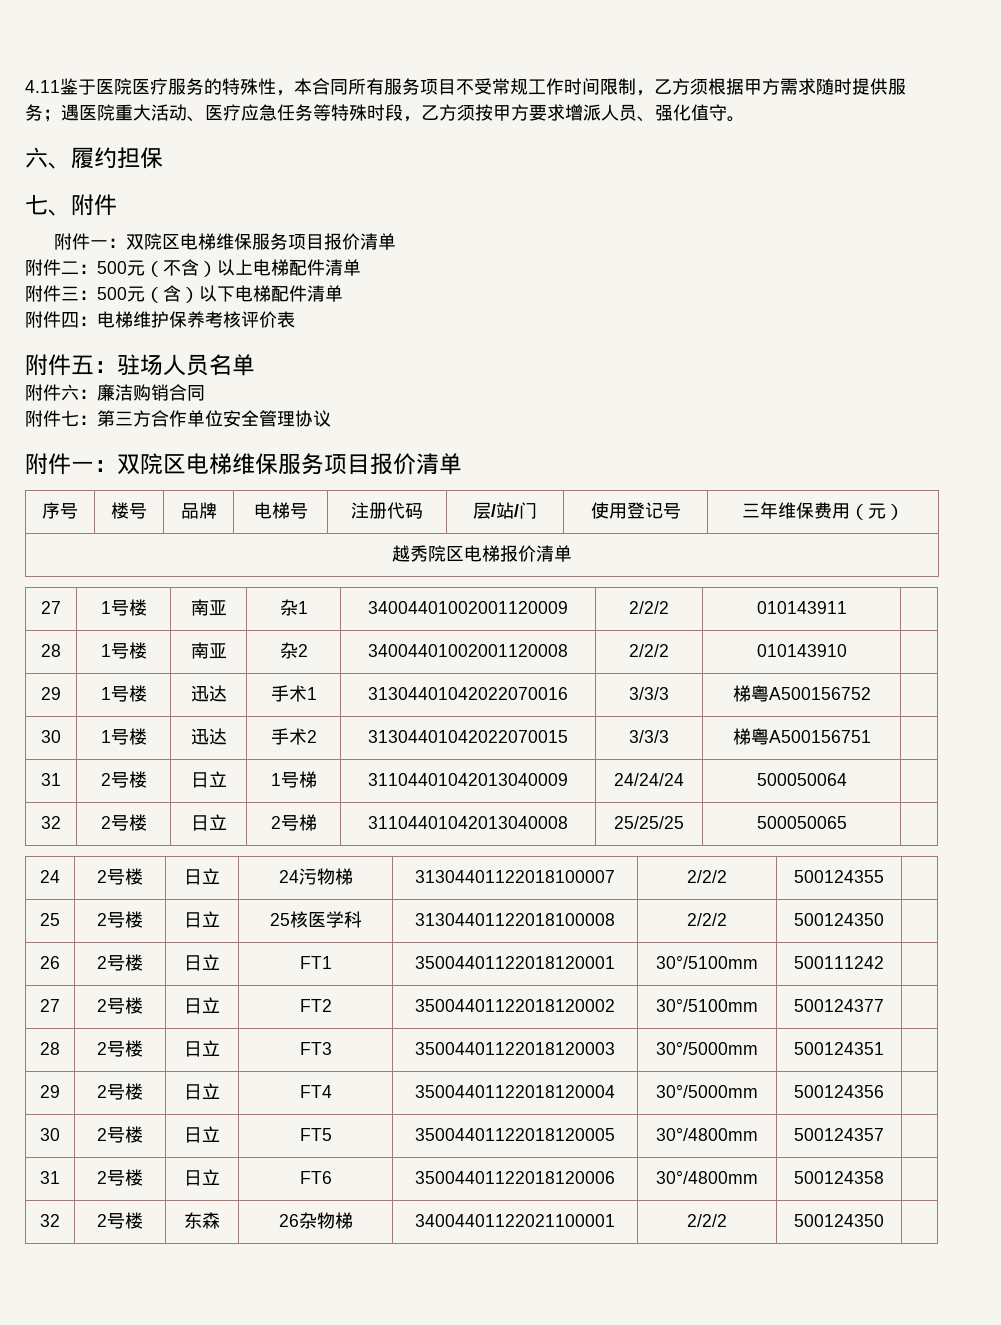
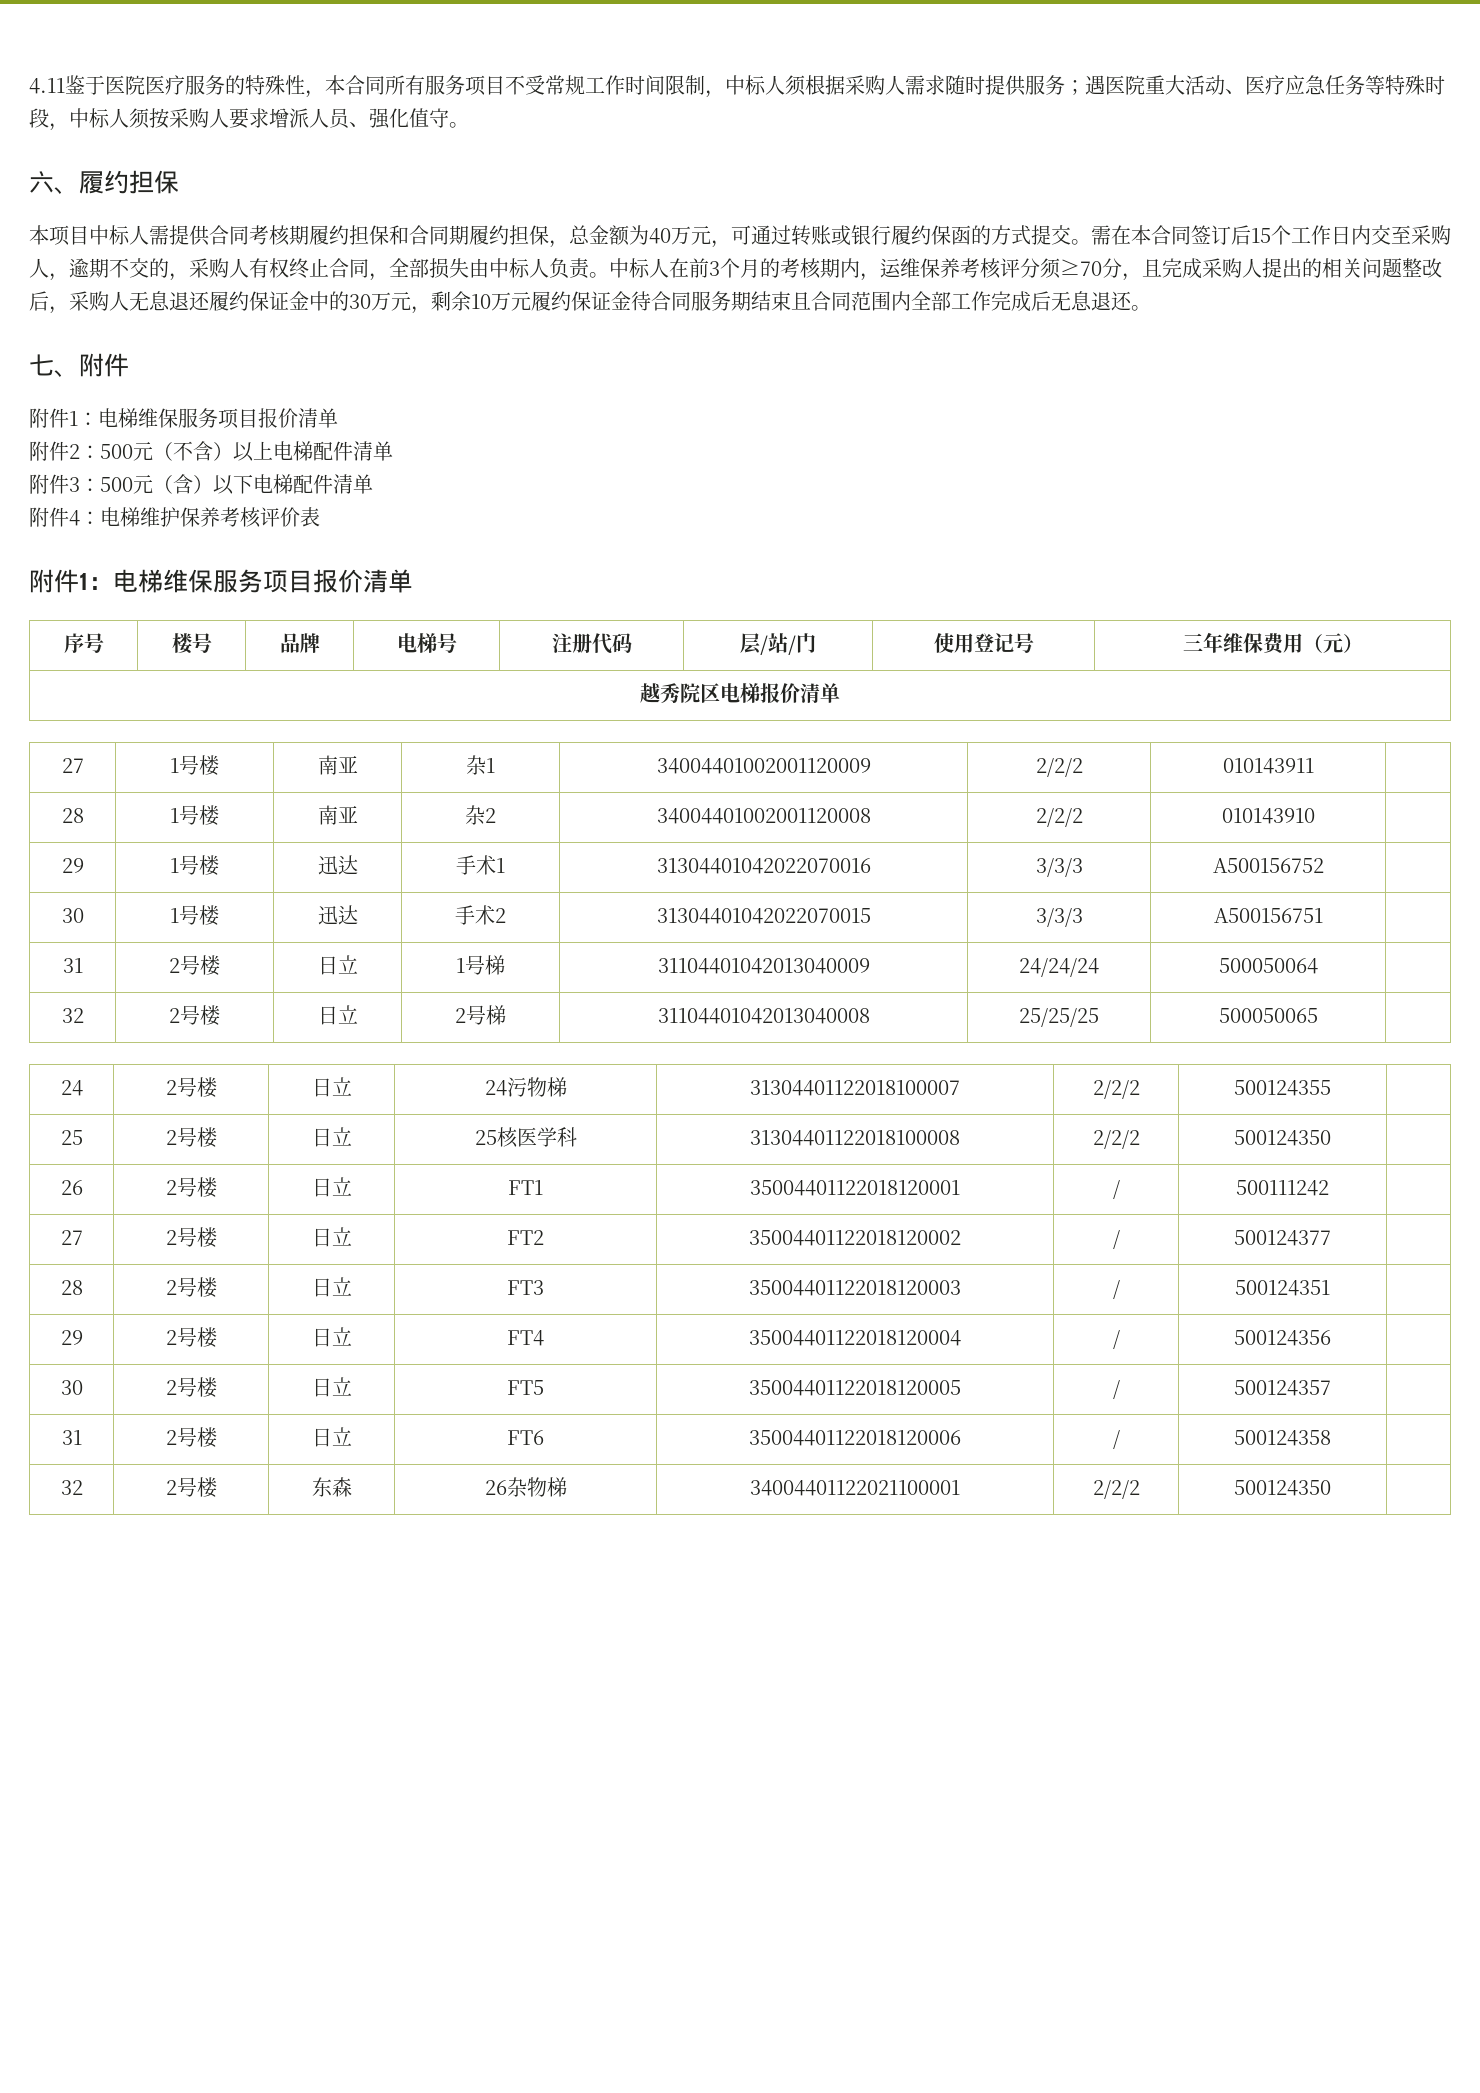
[654,78,780,95] 乙方须根据甲方 -> [725,75,905,96] 中标人须根据采购人
[421,104,529,121] 乙方须按甲方 -> [69,108,229,129] 中标人须按采购人
(163, 158) none -> [29,225,1451,248] [29,258,1442,281] [29,291,1151,314] // 本项目中标人需提供合同考核期履约担保和合同期履约担保，总金额为40万元，可通过转账或银行履约保函的方式提交。需在本合同签订后15个工作日内交至采购人，逾期不交的，采购人有权终止合同，全部损失由中标人负责。中标人在前3个月的考核期内，运维保养考核评分须≥70分，且完成采购人提出的相关问题整改后，采购人无息退还履约保证金中的30万元，剩余10万元履约保证金待合同服务期结束且合同范围内全部工作完成后无息退还。
[89,233,180,250] 一：双院区 -> [69,411,98,426] 1：
[61,261,79,274] 二 -> [69,444,80,459] 2
[61,286,79,301] 三 -> [69,477,80,492] 3
[61,312,79,328] 四 -> [69,510,80,526] 4
[71,354,255,376] [25,384,205,401] [25,410,331,427] [25,453,186,475] 五：驻场人员名单 // 附件六：廉洁购销合同 // 附件七：第三方合作单位安全管理协议 // 附件一：双院区 -> [79,573,113,590] 1：
[732,685,769,702] 梯粤 -> (1083, 867) none
[732,728,769,745] 梯粤 -> (1083, 917) none
[656,955,758,969] 30°/5100mm -> [1112,1180,1120,1199] /
[656,998,758,1012] 30°/5100mm -> [1112,1230,1120,1249] /
[656,1041,758,1055] 30°/5000mm -> [1112,1280,1120,1299] /
[656,1084,758,1098] 30°/5000mm -> [1112,1330,1120,1349] /
[656,1127,758,1141] 30°/4800mm -> [1112,1380,1120,1399] /
[656,1170,758,1184] 30°/4800mm -> [1112,1430,1120,1449] /

